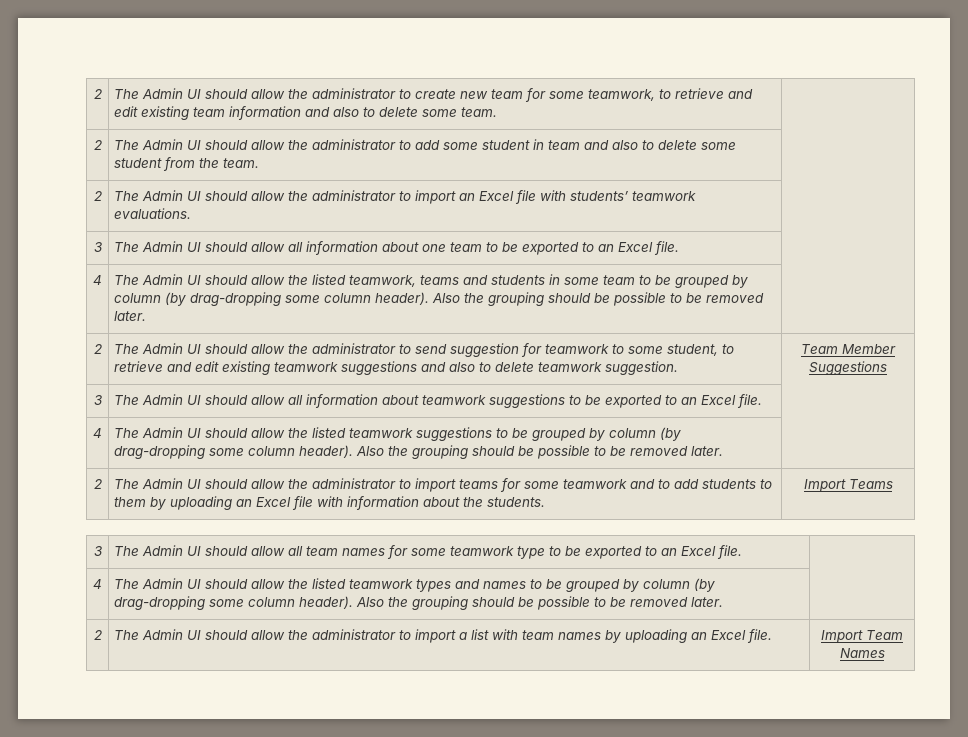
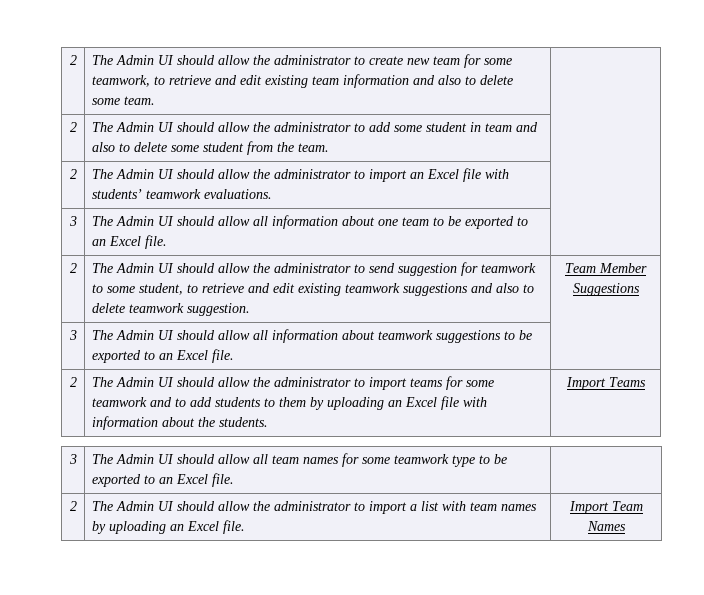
[93,275,102,285] [114,274,749,288] [114,292,765,306] [114,311,147,321] // 4 | The Admin UI should allow the listed teamwork, teams and students in some team to be grouped by column (by drag-dropping some column header). Also the grouping should be possible to be removed later. | -> (167, 242) none
[93,428,102,438] [114,427,682,441] [114,445,724,459] // 4 | The Admin UI should allow the listed teamwork suggestions to be grouped by column (by drag-dropping some column header). Also the grouping should be possible to be removed later. | -> (234, 356) none
[93,579,102,589] [114,578,716,592] [114,596,724,610] // 4 | The Admin UI should allow the listed teamwork types and names to be grouped by column (by drag-dropping some column header). Also the grouping should be possible to be removed later. | -> (234, 480) none

